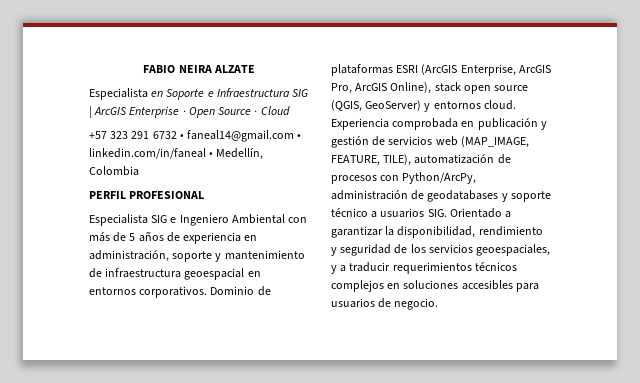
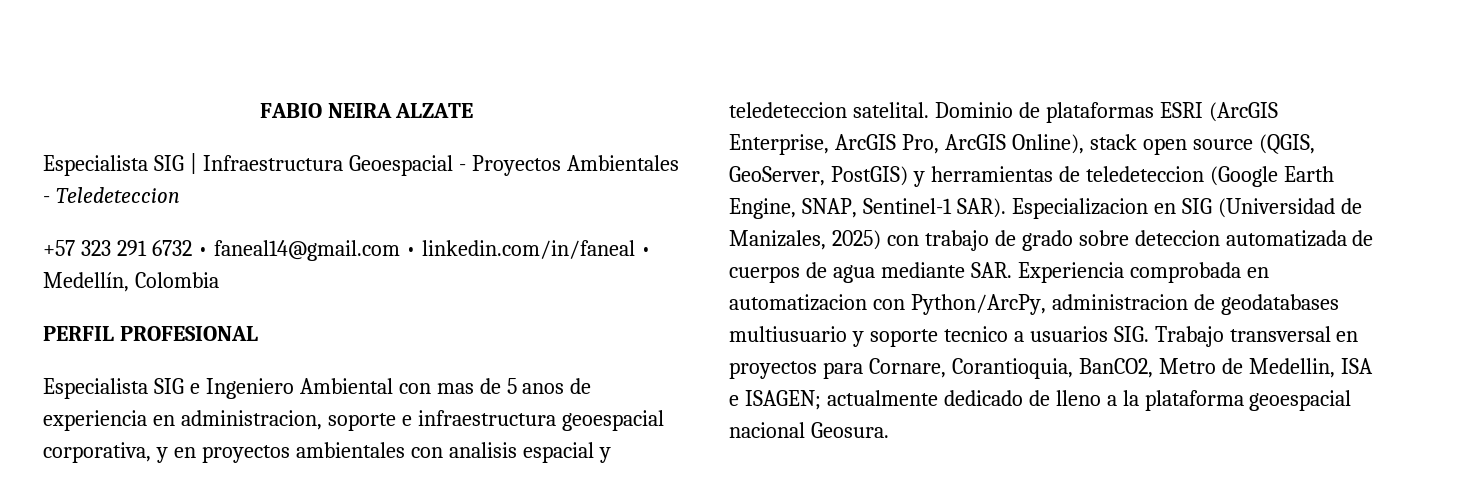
[151,88,309,100] [89,106,290,118] en Soporte e Infraestructura SIG | ArcGIS Enterprise · Open Source · Cloud -> [153,153,679,176] [43,187,180,203] SIG | Infraestructura Geoespacial - Proyectos Ambientales - Teledeteccion
[89,232,110,242] más -> [436,383,474,394] mas
[138,231,164,242] años -> [522,383,565,394] anos
[89,250,305,262] [89,268,261,280] [89,286,208,298] administración, soporte y mantenimiento de infraestructura geoespacial en entornos corporativos. -> [180,410,664,431] [43,442,611,463] [729,102,929,118] administracion, soporte e infraestructura geoespacial corporativa, y en proyectos ambientales con analisis espacial y teledeteccion satelital.
[365,100,516,112] [331,118,547,130] [331,136,529,148] [331,154,511,166] [331,175,377,184] GeoServer) y entornos cloud. Experiencia comprobada en publicación y gestión de servicios web (MAP_IMAGE, FEATURE, TILE), automatización de procesos -> [729,166,1334,187] [729,198,1362,219] [729,230,1374,251] [729,262,1269,283] [729,294,867,311] GeoServer, PostGIS) y herramientas de teledeteccion (Google Earth Engine, SNAP, Sentinel-1 SAR). Especializacion en SIG (Universidad de Manizales, 2025) con trabajo de grado sobre deteccion automatizada de cuerpos de agua mediante SAR. Experiencia comprobada en automatizacion
[331,190,408,200] administración -> [1051,294,1188,310] administracion
(499, 196) none -> [729,326,847,342] multiusuario
[331,208,368,217] técnico -> [943,326,1008,342] tecnico
[449,208,512,218] [331,226,543,238] [331,244,551,256] [331,262,517,274] [331,280,539,292] [331,298,439,310] Orientado a garantizar la disponibilidad, rendimiento y seguridad de los servicios geoespaciales, y a traducir requerimientos técnicos complejos en soluciones accesibles para usuarios de negocio. -> [1154,326,1359,347] [729,358,1373,379] [729,390,1352,411] [729,422,889,438] Trabajo transversal en proyectos para Cornare, Corantioquia, BanCO2, Metro de Medellin, ISA e ISAGEN; actualmente dedicado de lleno a la plataforma geoespacial nacional Geosura.

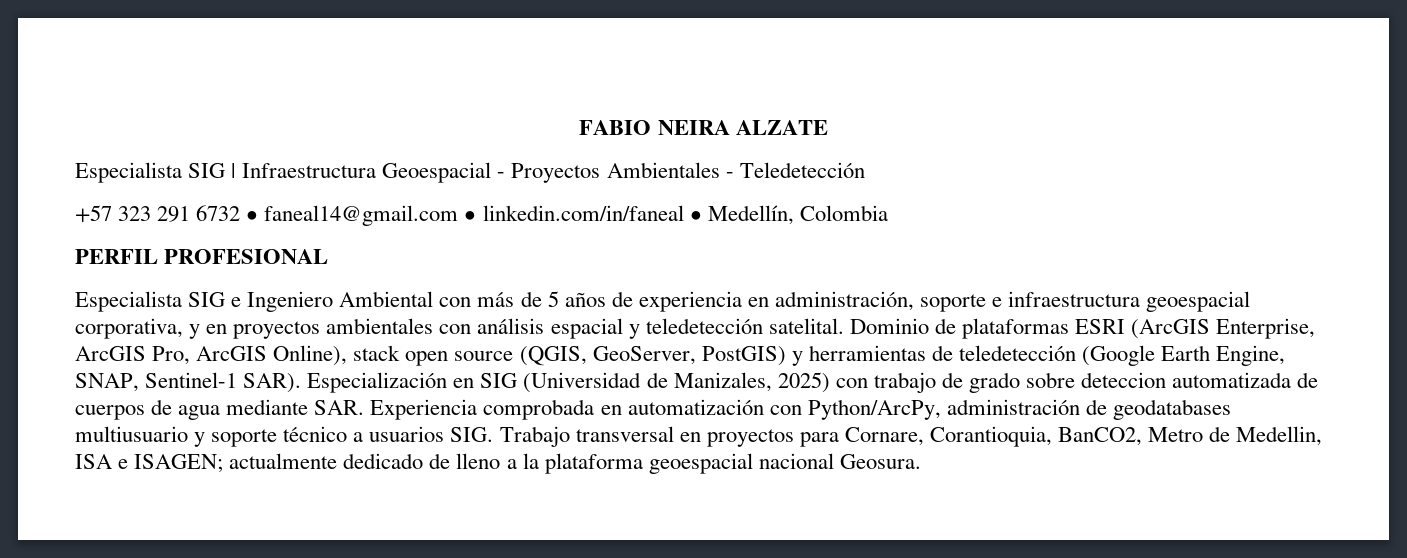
[55,187,180,203] Teledeteccion -> [739,162,865,178] Teledetección
[436,383,474,394] mas -> [477,292,515,307] más
[522,383,565,394] anos -> [564,292,606,307] años
[180,410,322,430] administracion, -> [774,291,914,311] administración,
[448,442,517,458] analisis -> [477,318,545,334] análisis
[729,102,847,118] teledeteccion -> [645,318,763,334] teledetección
[1085,166,1204,182] teledeteccion -> [958,345,1076,361] teledetección
[1011,198,1148,219] Especializacion -> [307,372,448,393] Especialización
[729,294,867,311] automatizacion -> [627,399,764,415] automatización
[1051,294,1188,310] administracion -> [946,399,1080,415] administración
[943,326,1008,342] tecnico -> [283,426,348,442] técnico

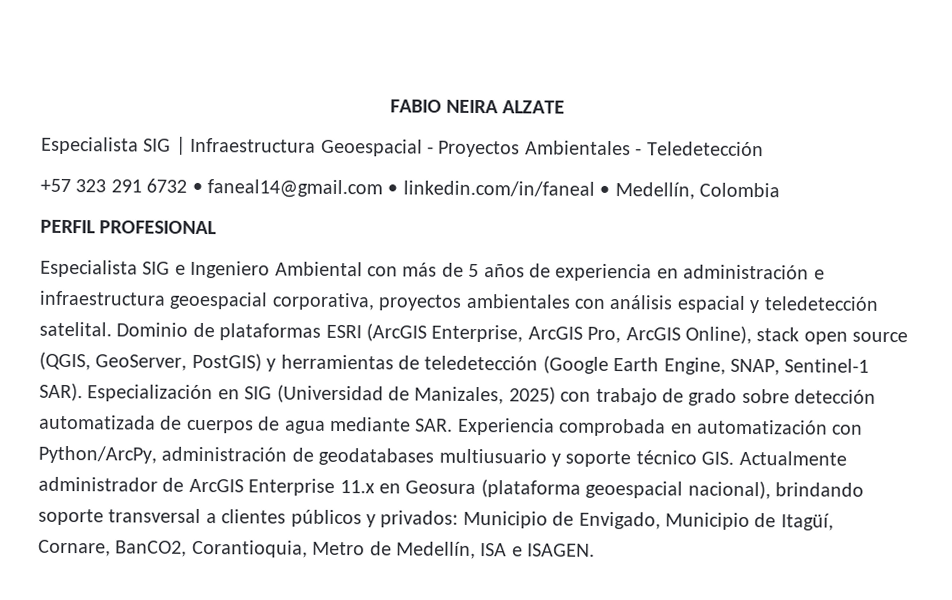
[774,291,987,312] administración, soporte -> [683,264,810,280] administración
[189,324,228,339] y en -> (375, 301) none
[1081,372,1167,388] deteccion -> [794,389,877,404] detección
[353,426,1143,447] a usuarios SIG. Trabajo transversal en proyectos para Cornare, Corantioquia, BanCO2, -> [701,450,847,466] [38,476,864,500] [38,508,834,531] [38,539,308,558] GIS. Actualmente administrador de ArcGIS Enterprise 11.x en Geosura (plataforma geoespacial nacional), brindando soporte transversal a clientes públicos y privados: Municipio de Envigado, Municipio de Itagüí, Cornare, BanCO2, Corantioquia,
[1236,426,1323,446] Medellin, -> [395,541,476,560] Medellín,
[134,453,921,474] ISAGEN; actualmente dedicado de lleno a la plataforma geoespacial nacional Geosura. -> [527,543,596,557] ISAGEN.

